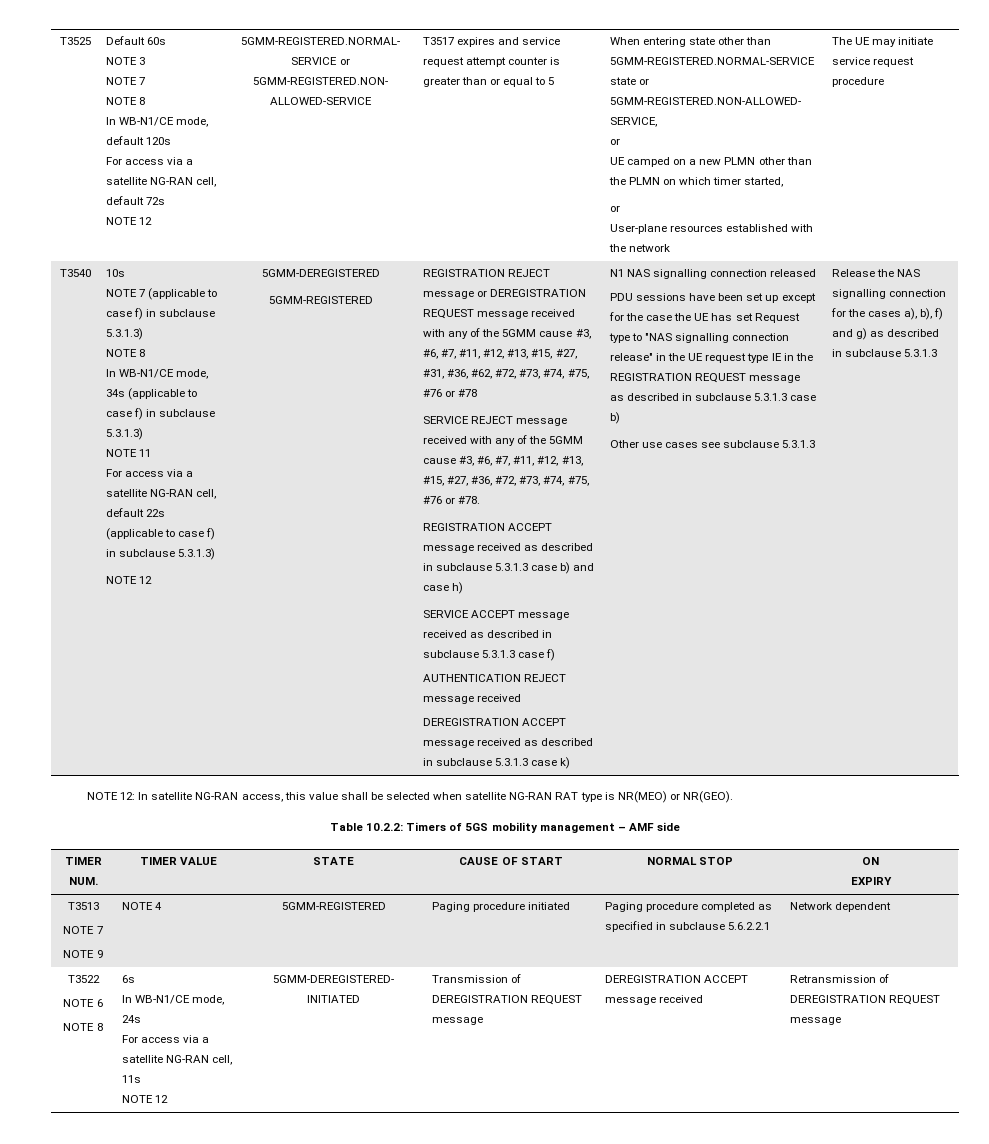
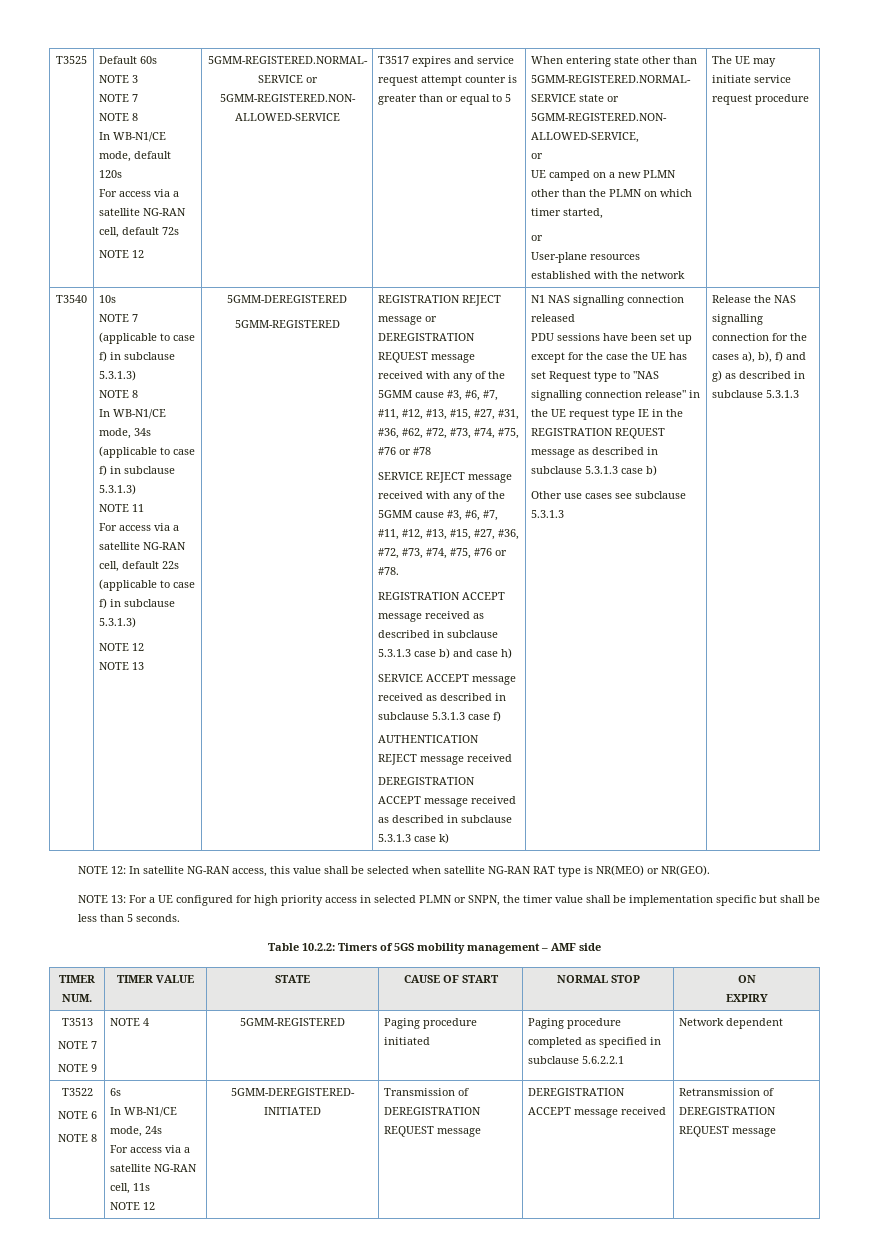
(152, 580) none -> [99,662,145,670] // NOTE 13
(734, 797) none -> [77,895,820,906] [77,914,180,922] // NOTE 13: For a UE configured for high priority access in selected PLMN or SNPN, the timer value shall be implementation specific but shall be less than 5 seconds.

